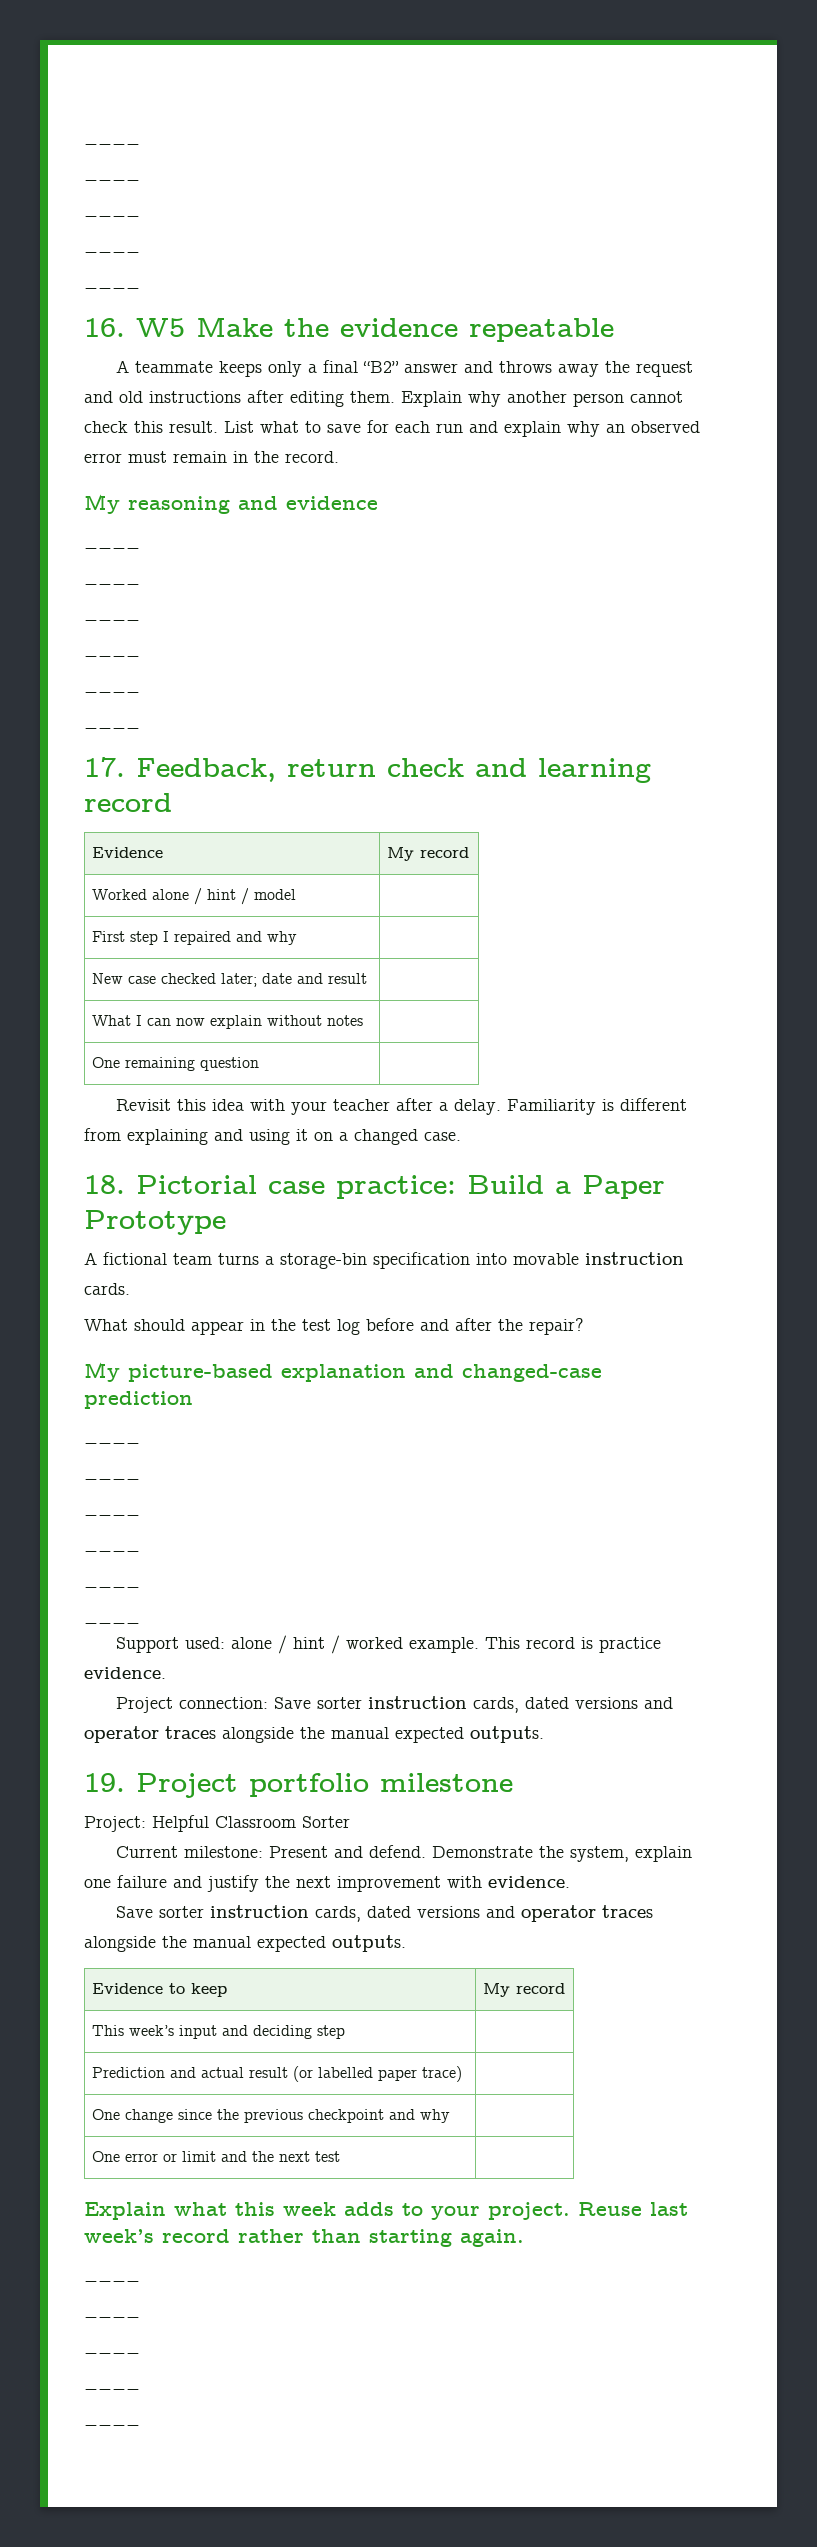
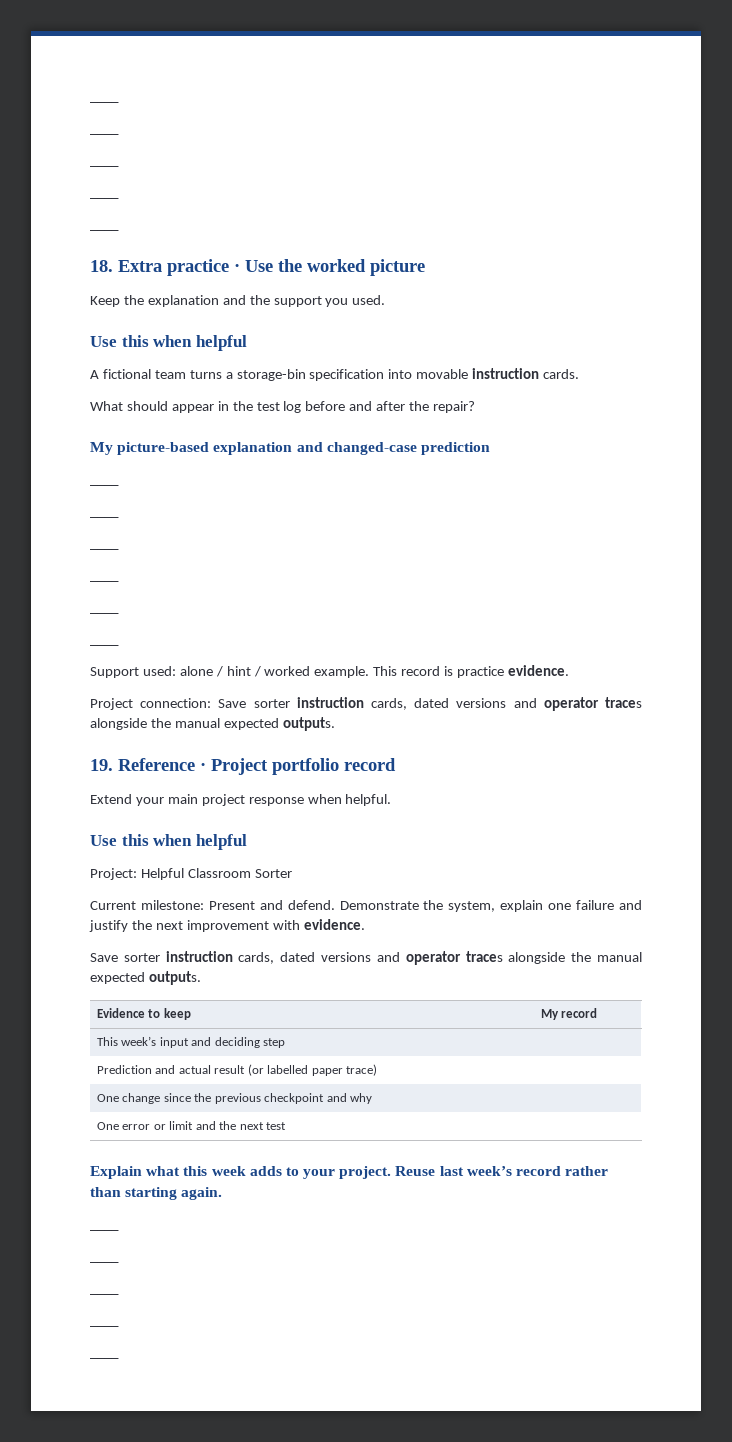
[84,140,140,145] [84,176,140,181] [84,212,140,217] [84,248,140,253] [84,284,140,289] [84,317,614,342] [116,360,694,377] [84,390,683,407] [84,420,700,437] [84,451,339,463] [84,494,378,514] [84,544,140,549] [84,580,140,585] [84,616,140,621] [84,652,140,657] [84,688,140,693] [84,724,140,729] [84,757,651,783] [84,793,172,812] [92,847,164,858] [387,847,470,861] [92,888,297,905] [92,931,298,945] [92,973,368,987] [92,1015,364,1029] [92,1057,260,1071] [116,1098,688,1115] [84,1128,461,1145] [84,1175,665,1199] [84,1210,226,1235] ____ // ____ // ____ // ____ // ____ // 16. W5 Make the evidence repeatable // A teammate keeps only a final “B2” answer and throws away the request and old instructions after editing them. Explain why another person cannot check this result. List what to save for each run and explain why an observed error must remain in the record. // My reasoning and evidence // ____ // ____ // ____ // ____ // ____ // ____ // 17. Feedback, return check and learning record // Evidence | My record // Worked alone / hint / model | // First step I repaired and why | // New case checked later; date and result | // What I can now explain without notes | // One remaining question | // Revisit this idea with your teacher after a delay. Familiarity is different from explaining and using it on a changed case. // 18. Pictorial case practice: Build a Paper Prototype -> [90,101,119,103] [90,133,119,135] [90,165,119,167] [90,197,119,199] [90,229,119,231] [90,259,425,276] [90,295,386,307] [90,335,247,351] ____ // ____ // ____ // ____ // ____ // 18. Extra practice · Use the worked picture // Keep the explanation and the support you used. // Use this when helpful
[136,1773,513,1798] Project portfolio milestone -> [118,758,396,775] [90,794,392,806] [90,834,247,850] Reference · Project portfolio record // Extend your main project response when helpful. // Use this when helpful

